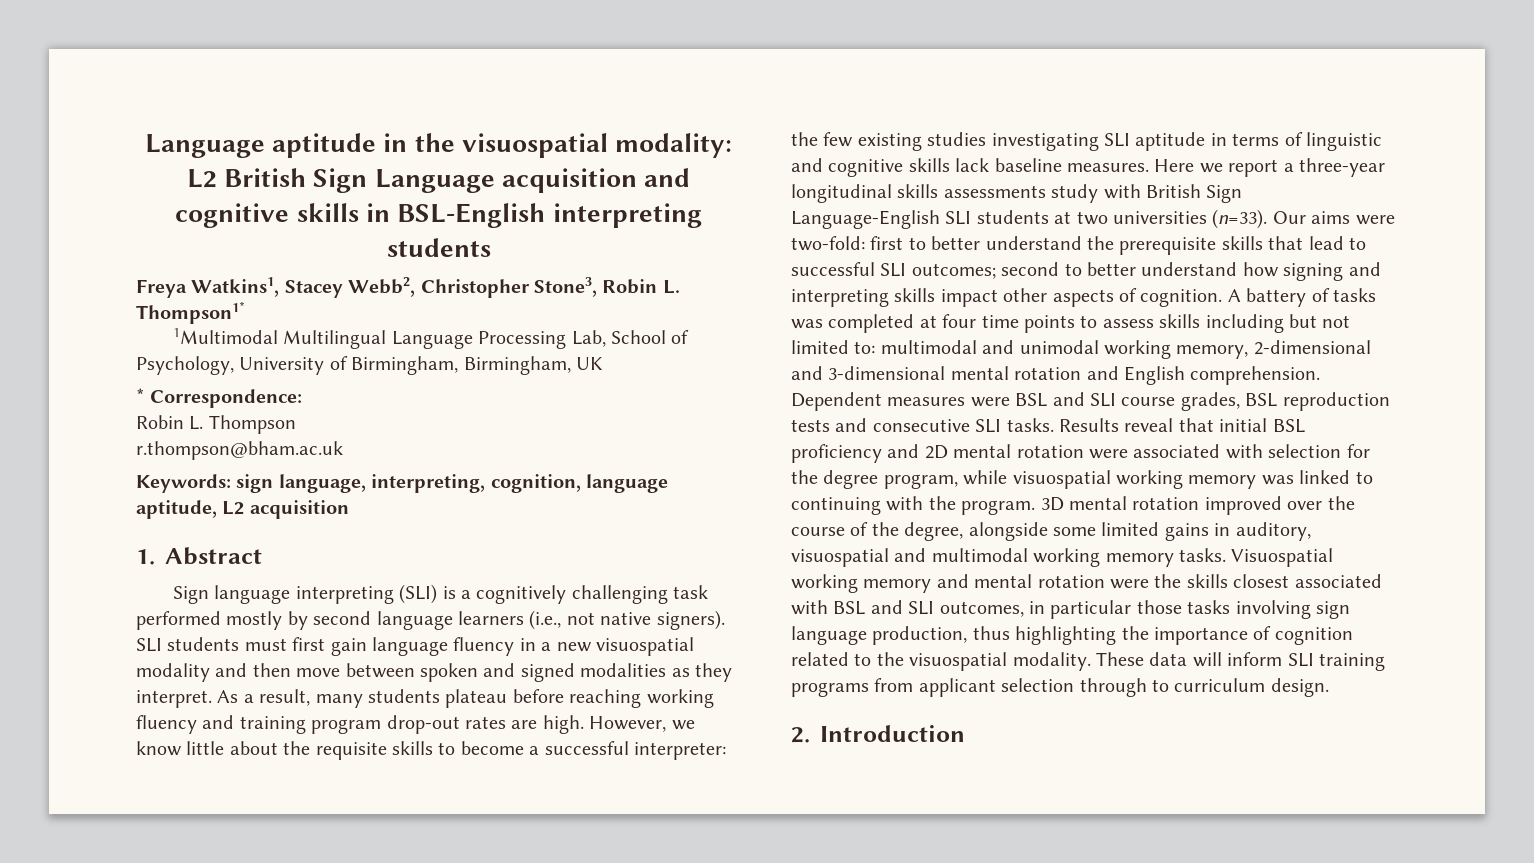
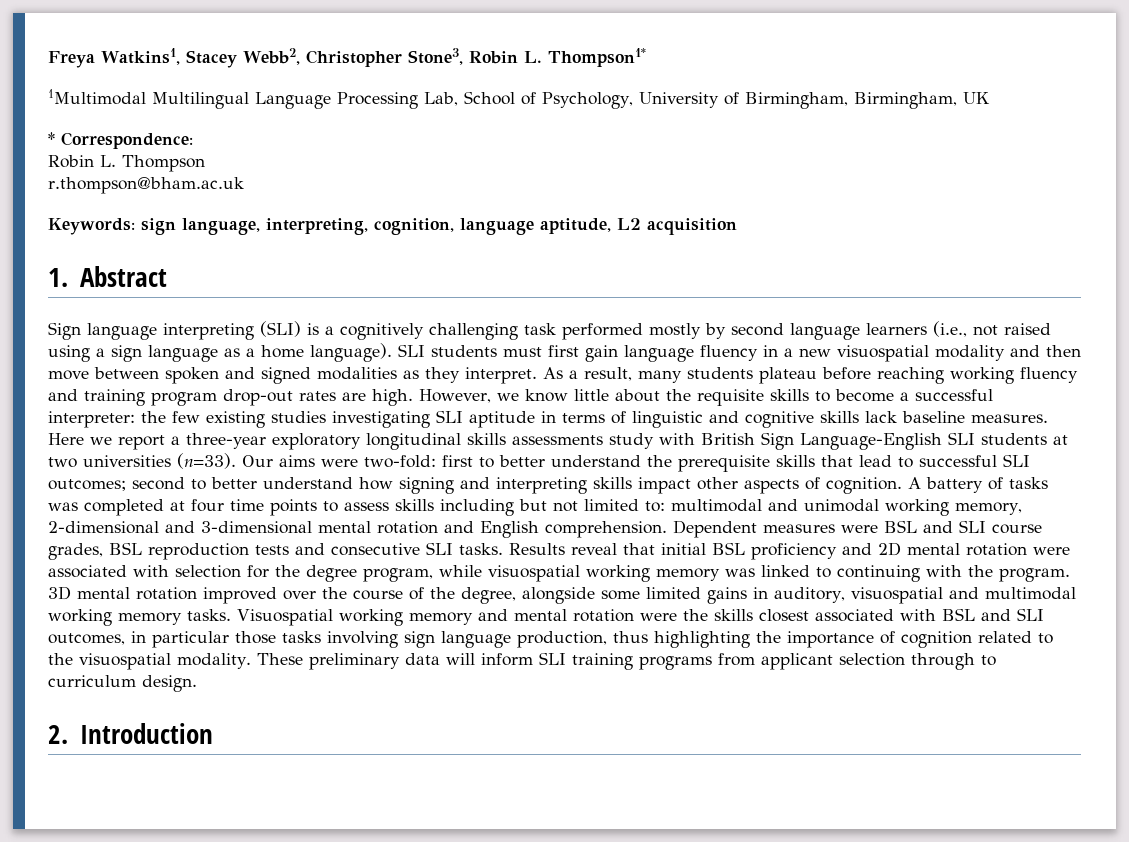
[144,133,733,158] [186,168,691,193] [175,203,702,228] [386,238,491,257] Language aptitude in the visuospatial modality: L2 British Sign Language acquisition and cognitive skills in BSL-English interpreting students // -> (48, 59) none
[600,610,725,630] native signers). -> [1004,323,1051,335] [48,343,392,362] raised using a sign language as a home language).
(1385, 167) none -> [272,433,361,450] exploratory
(1144, 659) none -> [308,653,400,670] preliminary

